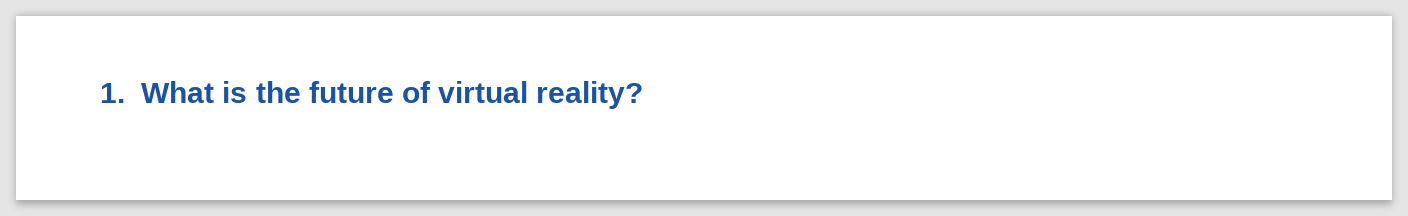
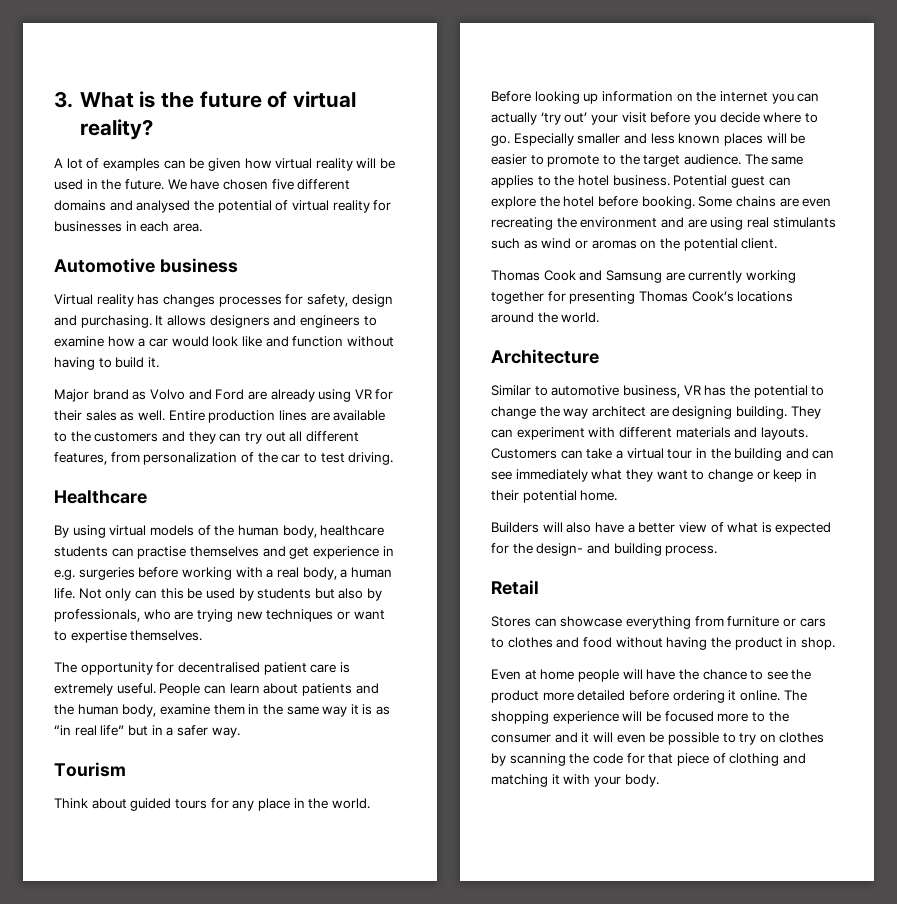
[100,83,125,103] 1. -> [54,91,73,108] 3.
(643, 95) none -> [54,158,396,171] [54,179,351,190] [54,200,392,213] [54,221,202,232] [54,258,238,273] [54,294,393,307] [54,315,377,328] [54,336,394,347] [54,357,159,370] [54,389,394,402] [54,410,386,423] [54,431,359,444] [54,452,394,465] [54,490,147,504] [54,525,385,538] [54,546,394,559] [54,567,392,580] [54,588,383,601] [54,609,385,622] [54,630,203,643] [54,662,350,675] [54,683,379,696] [54,704,391,717] [54,725,240,738] [54,762,126,777] [54,798,370,811] [491,91,820,104] [491,112,818,125] [491,133,806,146] [491,154,804,167] [491,175,791,188] [491,196,832,209] [491,217,836,230] [491,238,778,251] [491,270,796,283] [491,291,794,304] [491,312,600,323] [491,349,599,364] [491,385,825,398] [491,406,821,419] [491,427,808,440] [491,448,835,461] [491,469,817,482] [491,490,618,503] [491,522,832,535] [491,543,718,556] [491,580,539,595] [491,616,826,629] [491,637,835,650] [491,669,812,682] [491,690,807,703] [491,711,789,724] [491,732,825,745] [491,753,806,766] [491,774,659,787] // A lot of examples can be given how virtual reality will be used in the future. We have chosen five different domains and analysed the potential of virtual reality for businesses in each area. // Automotive business // Virtual reality has changes processes for safety, design and purchasing. It allows designers and engineers to examine how a car would look like and function without having to build it. // Major brand as Volvo and Ford are already using VR for their sales as well. Entire production lines are available to the customers and they can try out all different features, from personalization of the car to test driving. // Healthcare // By using virtual models of the human body, healthcare students can practise themselves and get experience in e.g. surgeries before working with a real body, a human life. Not only can this be used by students but also by professionals, who are trying new techniques or want to expertise themselves. // The opportunity for decentralised patient care is extremely useful. People can learn about patients and the human body, examine them in the same way it is as “in real life” but in a safer way. // Tourism // Think about guided tours for any place in the world. Before looking up information on the internet you can actually ‘try out’ your visit before you decide where to go. Especially smaller and less known places will be easier to promote to the target audience. The same applies to the hotel business. Potential guest can explore the hotel before booking. Some chains are even recreating the environment and are using real stimulants such as wind or aromas on the potential client. // Thomas Cook and Samsung are currently working together for presenting Thomas Cook’s locations around the world. // Architecture // Similar to automotive business, VR has the potential to change the way architect are designing building. They can experiment with different materials and layouts. Customers can take a virtual tour in the building and can see immediately what they want to change or keep in their potential home. // Builders will also have a better view of what is expected for the design- and building process. // Retail // Stores can showcase everything from furniture or cars to clothes and food without having the product in shop. // Even at home people will have the chance to see the product more detailed before ordering it online. The shopping experience will be focused more to the consumer and it will even be possible to try on clothes by scanning the code for that piece of clothing and matching it with your body.

